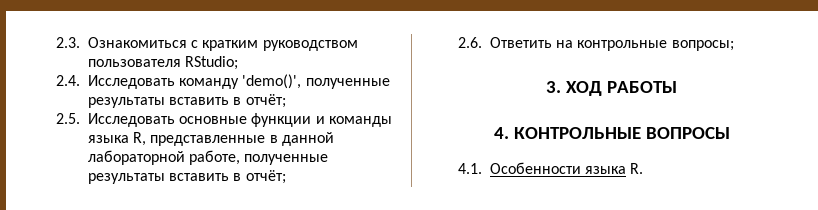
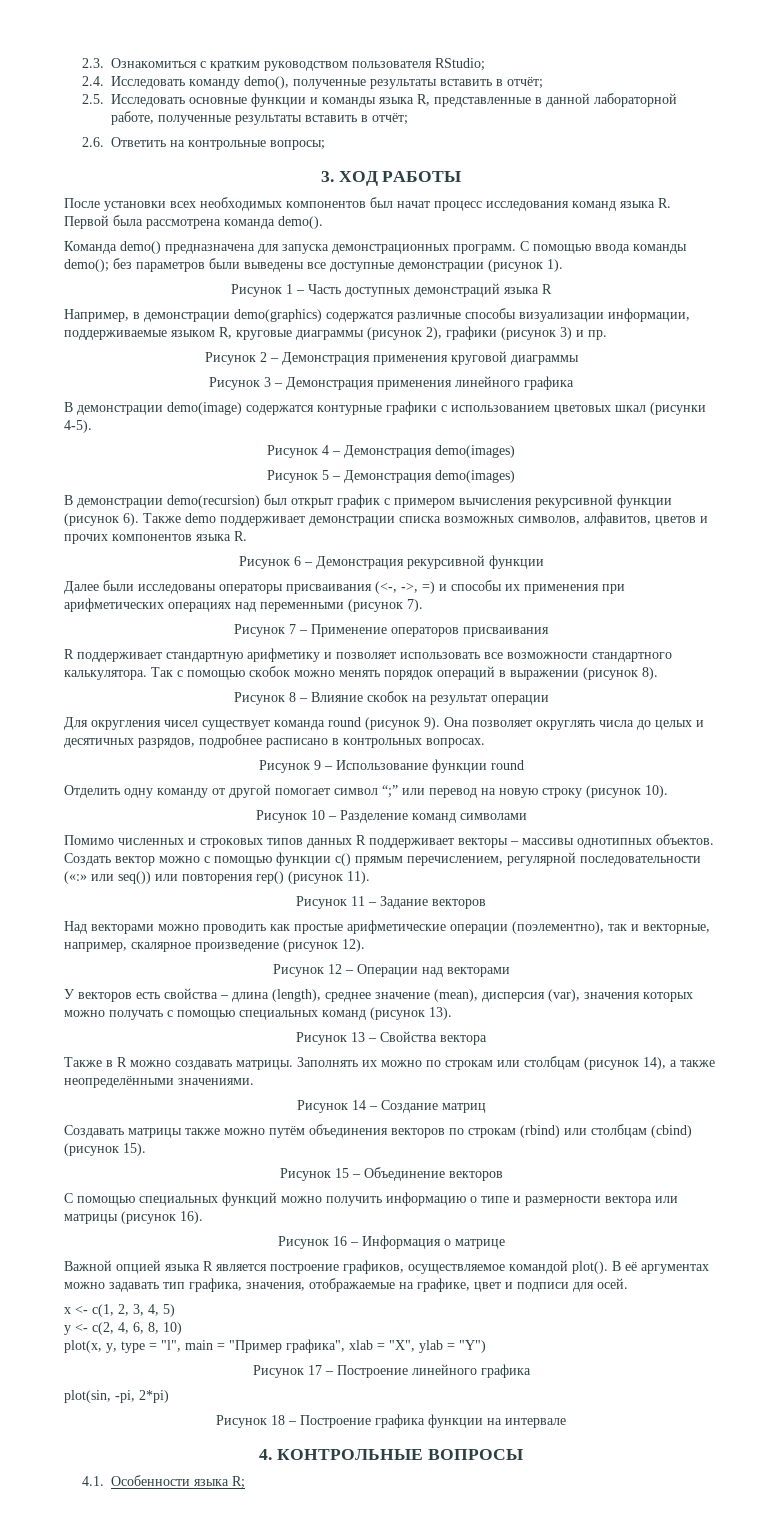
[242,74,302,89] 'demo()', -> [243,76,289,89] demo(),
(677, 87) none -> [64,197,671,211] [64,215,323,229] [64,241,687,254] [64,258,563,272] [231,283,552,297] [64,308,690,322] [64,326,607,340] [204,351,579,365] [209,376,574,390] [64,401,706,415] [64,420,92,433] [267,445,515,458] [267,470,515,483] [64,494,672,508] [64,512,708,526] [64,531,247,544] [238,555,544,569] [64,580,625,594] [64,598,423,612] [234,624,549,637] [64,648,672,662] [64,666,658,680] [233,691,549,705] [64,717,704,730] [64,734,485,748] [258,759,524,773] [64,784,668,798] [255,810,527,823] [64,834,714,848] [64,852,701,866] [64,871,370,884] [296,896,486,909] [64,920,710,934] [64,939,365,952] [272,964,510,977] [64,988,693,1002] [64,1007,452,1020] [296,1031,487,1045] [64,1056,715,1070] [64,1076,254,1088] [296,1100,486,1113] [64,1124,692,1138] [64,1143,146,1156] [279,1167,503,1181] [64,1192,678,1206] [64,1211,203,1224] [277,1235,505,1249] [64,1260,709,1274] [64,1278,628,1292] [64,1304,175,1317] [64,1322,182,1335] [64,1339,486,1353] [252,1364,531,1378] [64,1390,169,1403] [216,1414,566,1428] // После установки всех необходимых компонентов был начат процесс исследования команд языка R. Первой была рассмотрена команда demo(). // Команда demo() предназначена для запуска демонстрационных программ. С помощью ввода команды demo(); без параметров были выведены все доступные демонстрации (рисунок 1). // Рисунок 1 – Часть доступных демонстраций языка R // Например, в демонстрации demo(graphics) содержатся различные способы визуализации информации, поддерживаемые языком R, круговые диаграммы (рисунок 2), графики (рисунок 3) и пр. // Рисунок 2 – Демонстрация применения круговой диаграммы // Рисунок 3 – Демонстрация применения линейного графика // В демонстрации demo(image) содержатся контурные графики с использованием цветовых шкал (рисунки 4-5). // Рисунок 4 – Демонстрация demo(images) // Рисунок 5 – Демонстрация demo(images) // В демонстрации demo(recursion) был открыт график с примером вычисления рекурсивной функции (рисунок 6). Также demo поддерживает демонстрации списка возможных символов, алфавитов, цветов и прочих компонентов языка R. // Рисунок 6 – Демонстрация рекурсивной функции // Далее были исследованы операторы присваивания (<-, ->, =) и способы их применения при арифметических операциях над переменными (рисунок 7). // Рисунок 7 – Применение операторов присваивания // R поддерживает стандартную арифметику и позволяет использовать все возможности стандартного калькулятора. Так с помощью скобок можно менять порядок операций в выражении (рисунок 8). // Рисунок 8 – Влияние скобок на результат операции // Для округления чисел существует команда round (рисунок 9). Она позволяет округлять числа до целых и десятичных разрядов, подробнее расписано в контрольных вопросах. // Рисунок 9 – Использование функции round // Отделить одну команду от другой помогает символ “;” или перевод на новую строку (рисунок 10). // Рисунок 10 – Разделение команд символами // Помимо численных и строковых типов данных R поддерживает векторы – массивы однотипных объектов. Создать вектор можно с помощью функции c() прямым перечислением, регулярной последовательности («:» или seq()) или повторения rep() (рисунок 11). // Рисунок 11 – Задание векторов // Над векторами можно проводить как простые арифметические операции (поэлементно), так и векторные, например, скалярное произведение (рисунок 12). // Рисунок 12 – Операции над векторами // У векторов есть свойства – длина (length), среднее значение (mean), дисперсия (var), значения которых можно получать с помощью специальных команд (рисунок 13). // Рисунок 13 – Свойства вектора // Также в R можно создавать матрицы. Заполнять их можно по строкам или столбцам (рисунок 14), а также неопределёнными значениями. // Рисунок 14 – Создание матриц // Создавать матрицы также можно путём объединения векторов по строкам (rbind) или столбцам (cbind) (рисунок 15). // Рисунок 15 – Объединение векторов // С помощью специальных функций можно получить информацию о типе и размерности вектора или матрицы (рисунок 16). // Рисунок 16 – Информация о матрице // Важной опцией языка R является построение графиков, осуществляемое командой plot(). В её аргументах можно задавать тип графика, значения, отображаемые на графике, цвет и подписи для осей. // x <- c(1, 2, 3, 4, 5) // y <- c(2, 4, 6, 8, 10) // plot(x, y, type = "l", main = "Пример графика", xlab = "X", ylab = "Y") // Рисунок 17 – Построение линейного графика // plot(sin, -pi, 2*pi) // Рисунок 18 – Построение графика функции на интервале
[630,163,644,174] R. -> [231,1476,245,1489] R;

